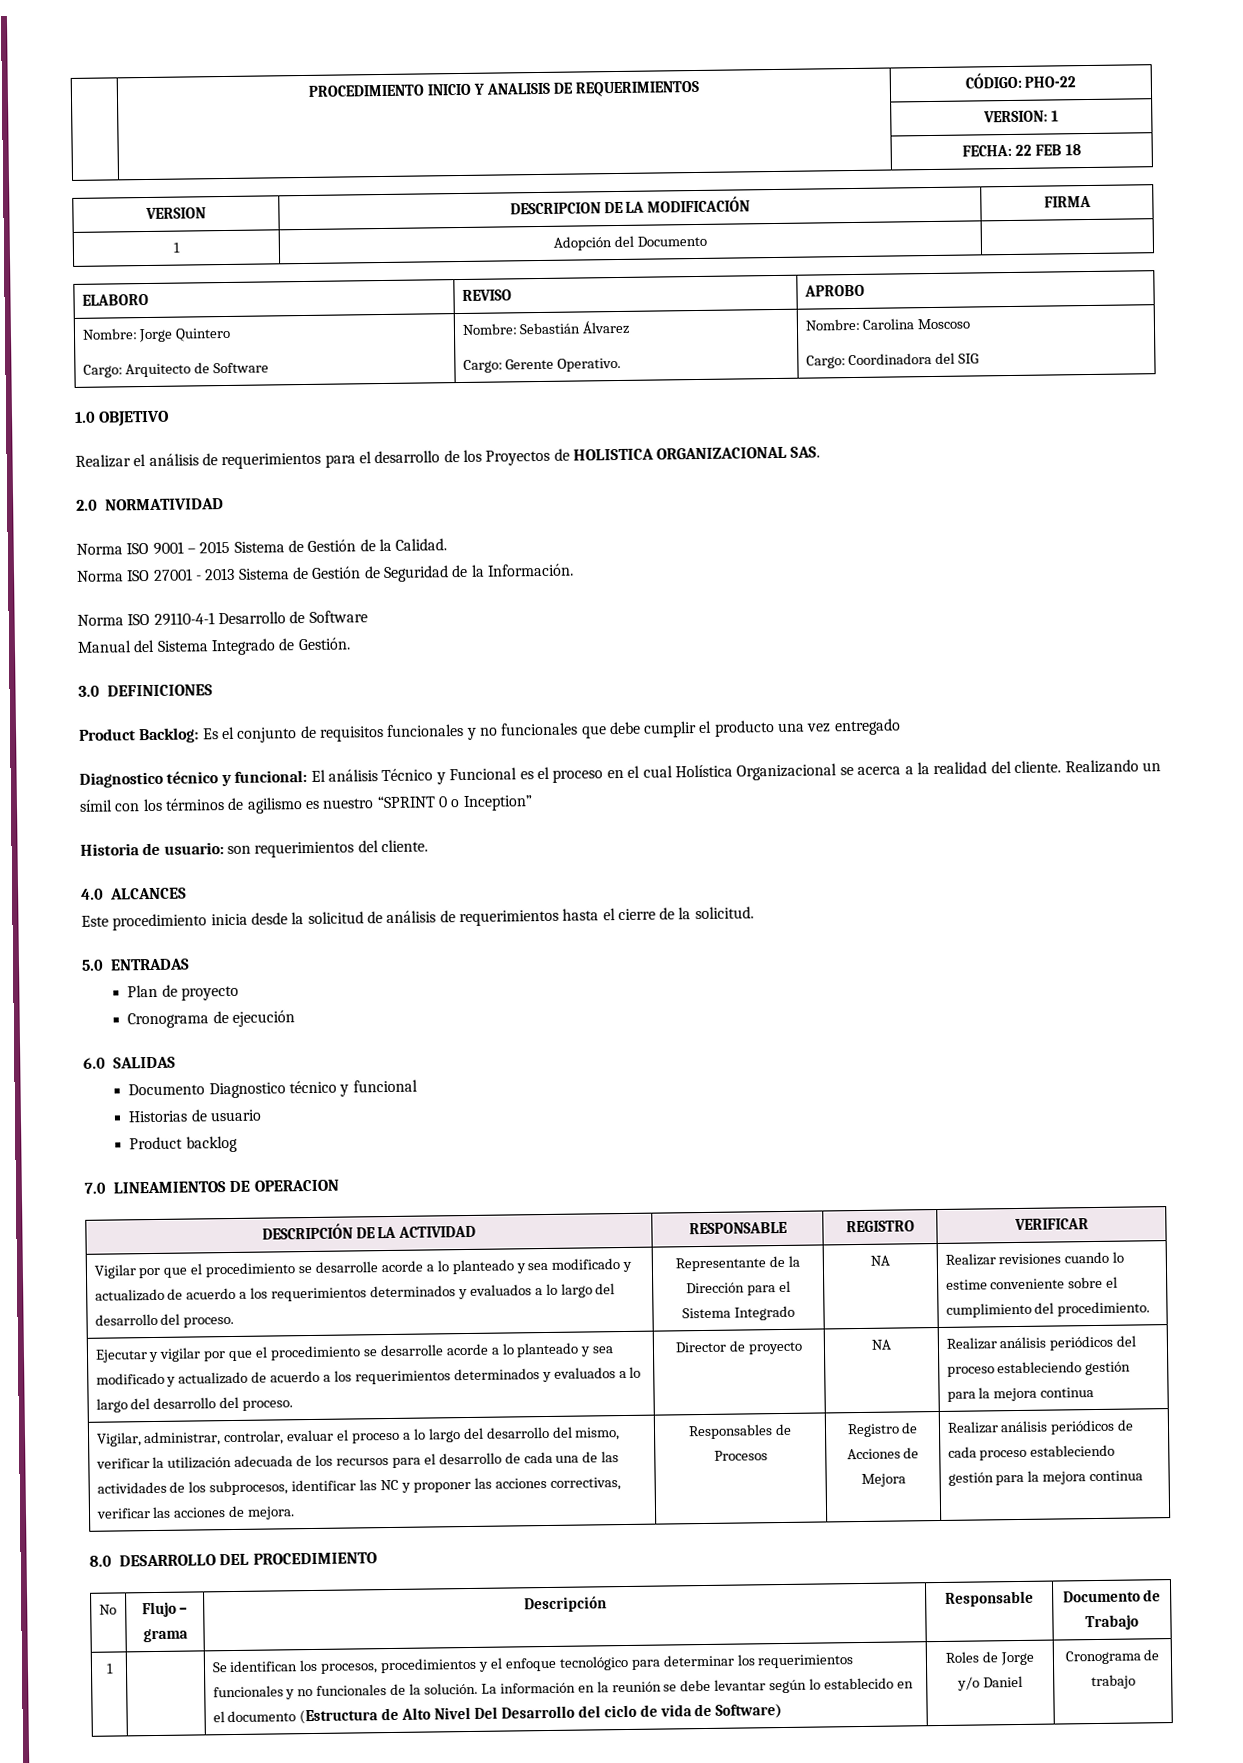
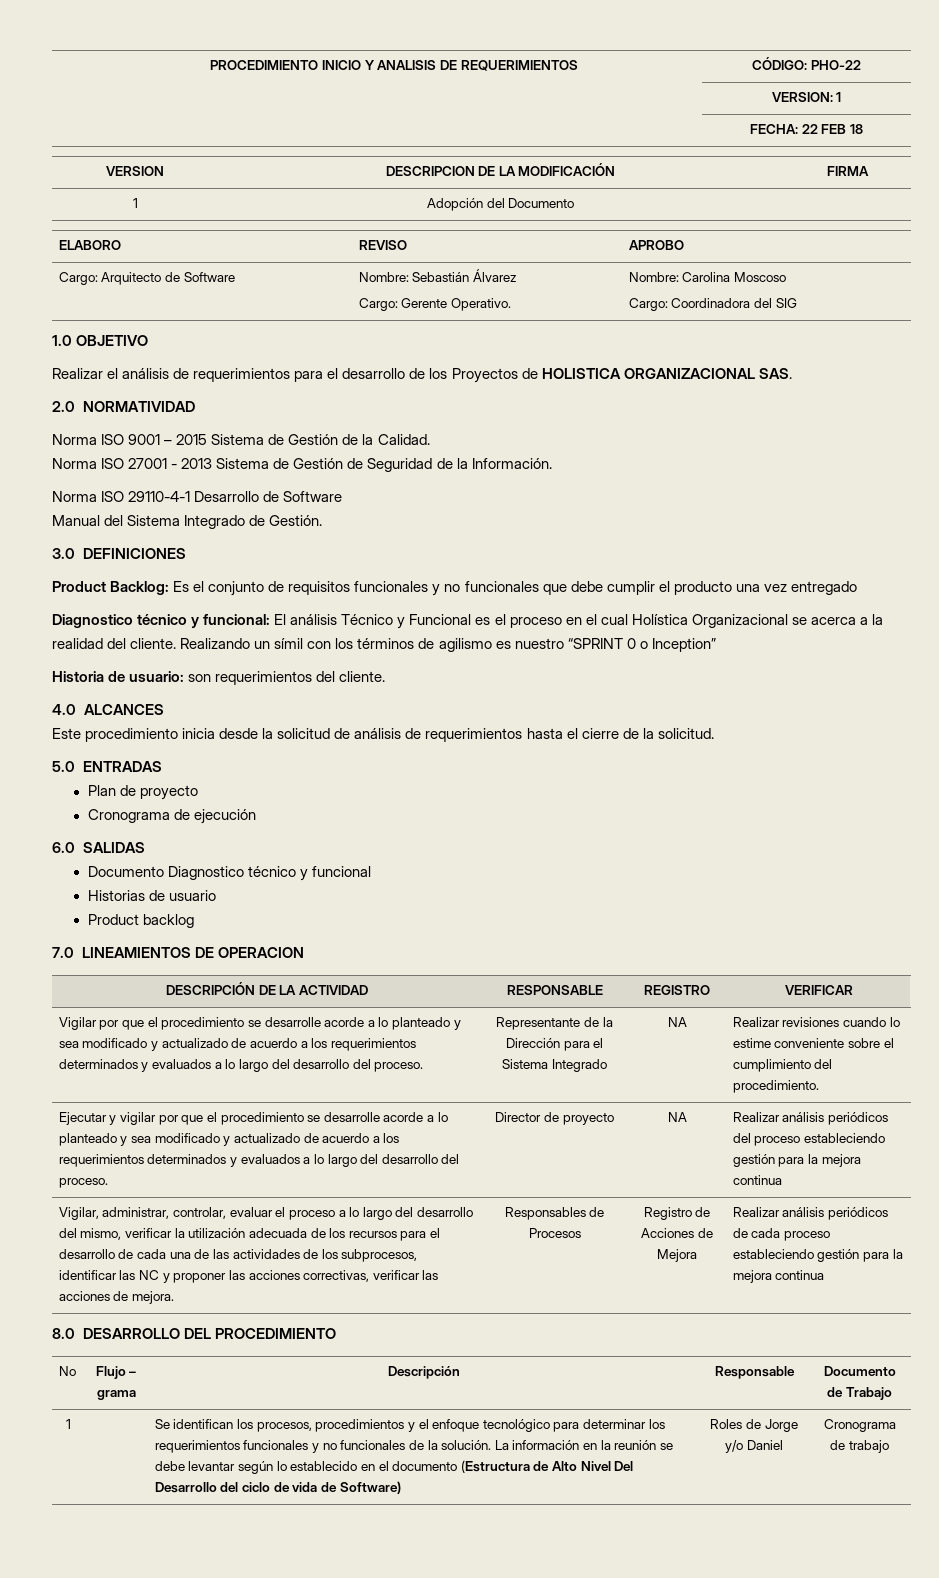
[81,327,232,343] Nombre: Jorge Quintero // -> (684, 245) none

